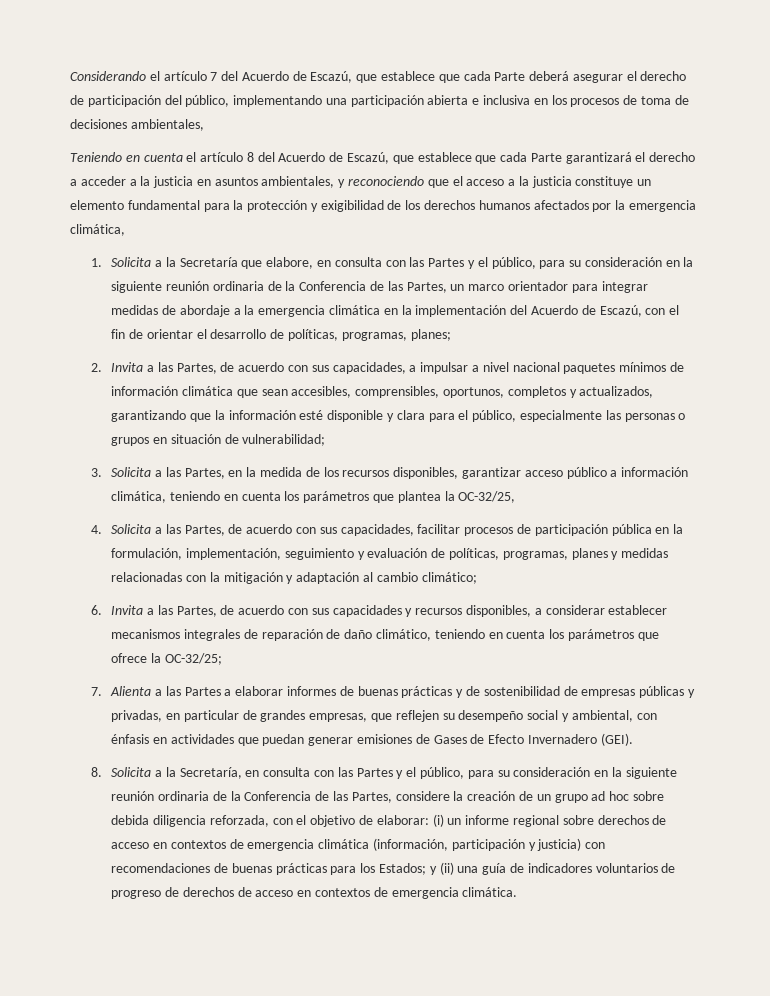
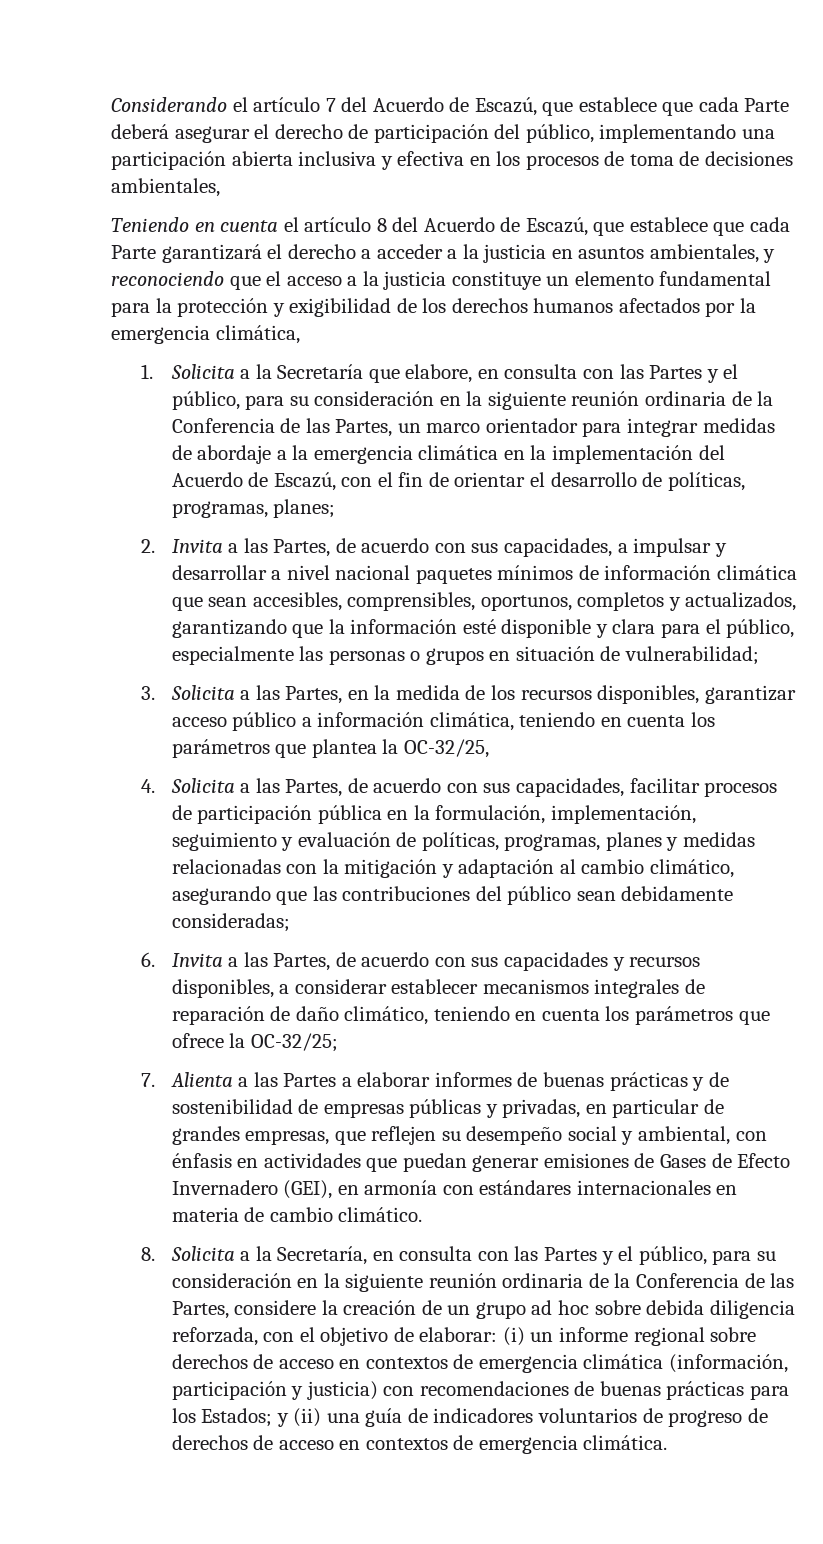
[472,95,531,105] e inclusiva -> [298,151,465,170] inclusiva y efectiva
(469, 368) none -> [714,543,727,557] [171,565,267,580] y desarrollar
[421,572,477,584] climático; -> [649,859,734,878] [171,886,734,905] [171,913,290,932] climático, asegurando que las contribuciones del público sean debidamente consideradas;
[600,733,633,746] (GEI). -> [283,1180,738,1199] [171,1207,423,1222] (GEI), en armonía con estándares internacionales en materia de cambio climático.

